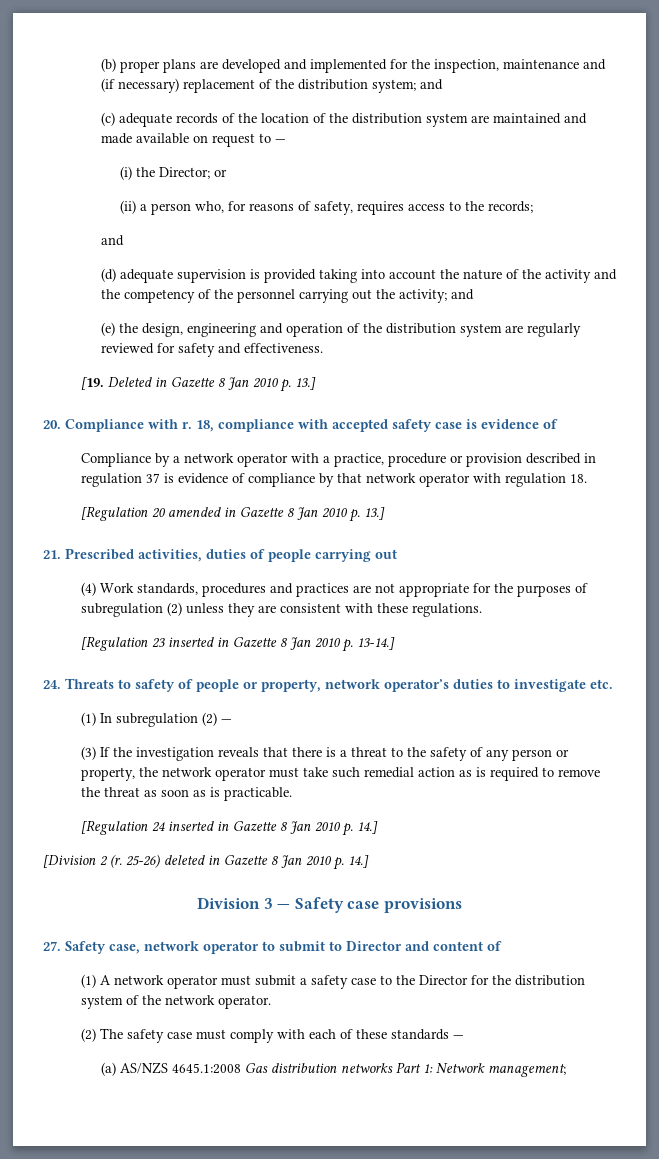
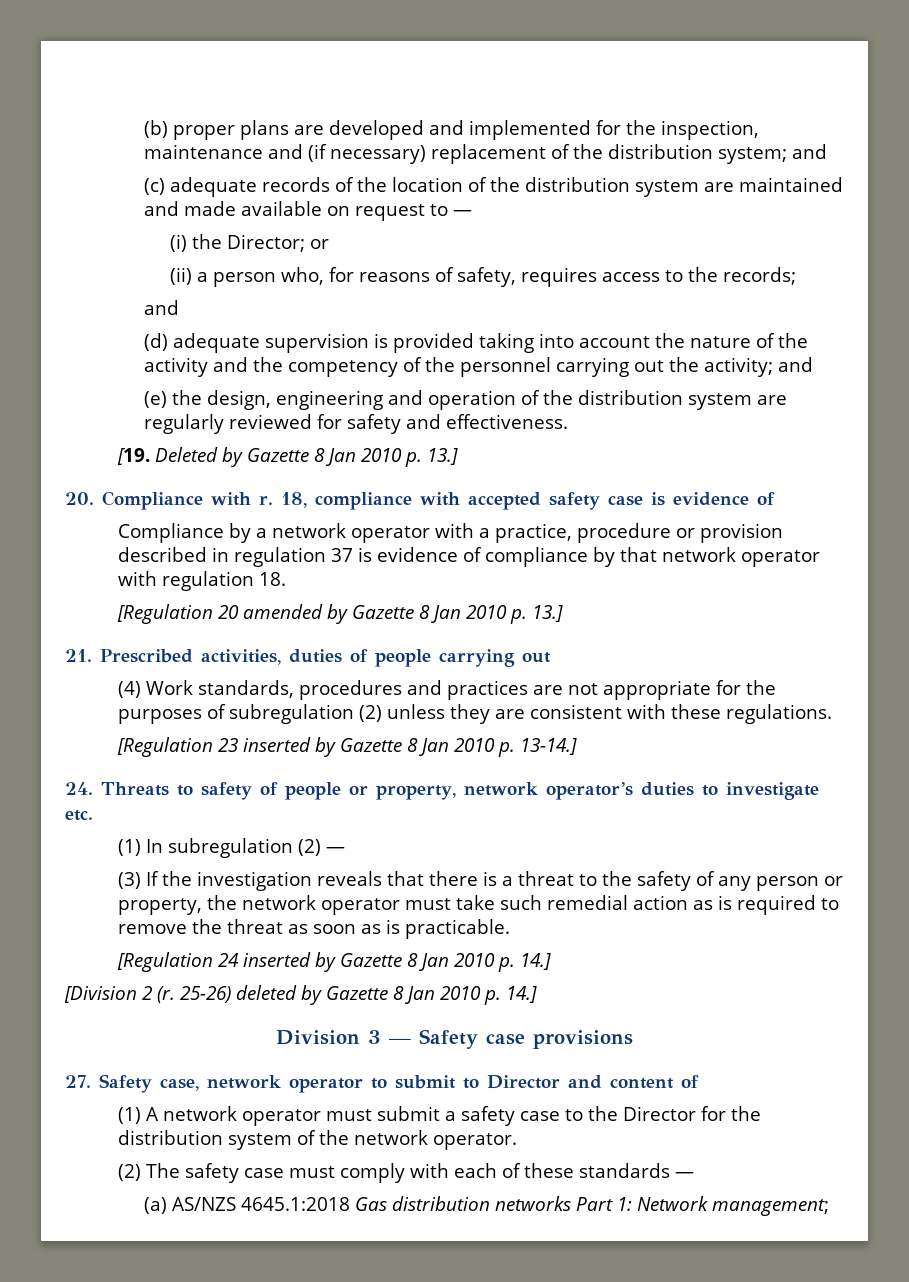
[155,377,168,387] in -> [221,447,243,467] by
[224,507,237,517] in -> [326,604,348,624] by
[217,637,230,647] in -> [314,737,336,757] by
[217,821,230,831] in -> [314,952,336,972] by
[208,855,220,865] in -> [301,985,322,1005] by
[171,1063,241,1074] 4645.1:2008 -> [240,1197,350,1211] 4645.1:2018

